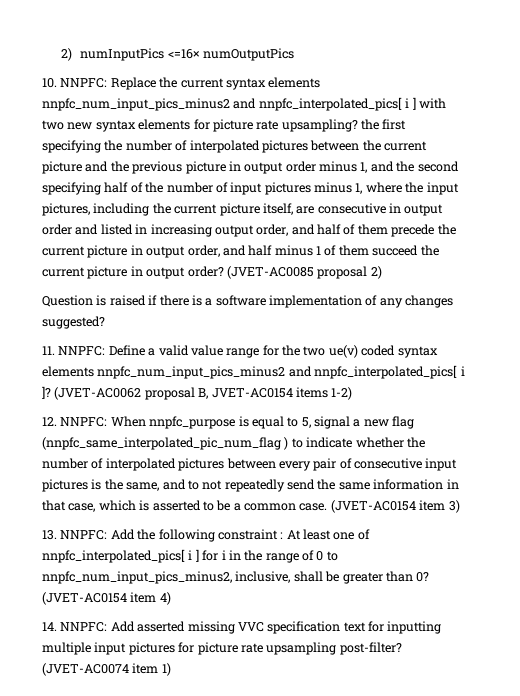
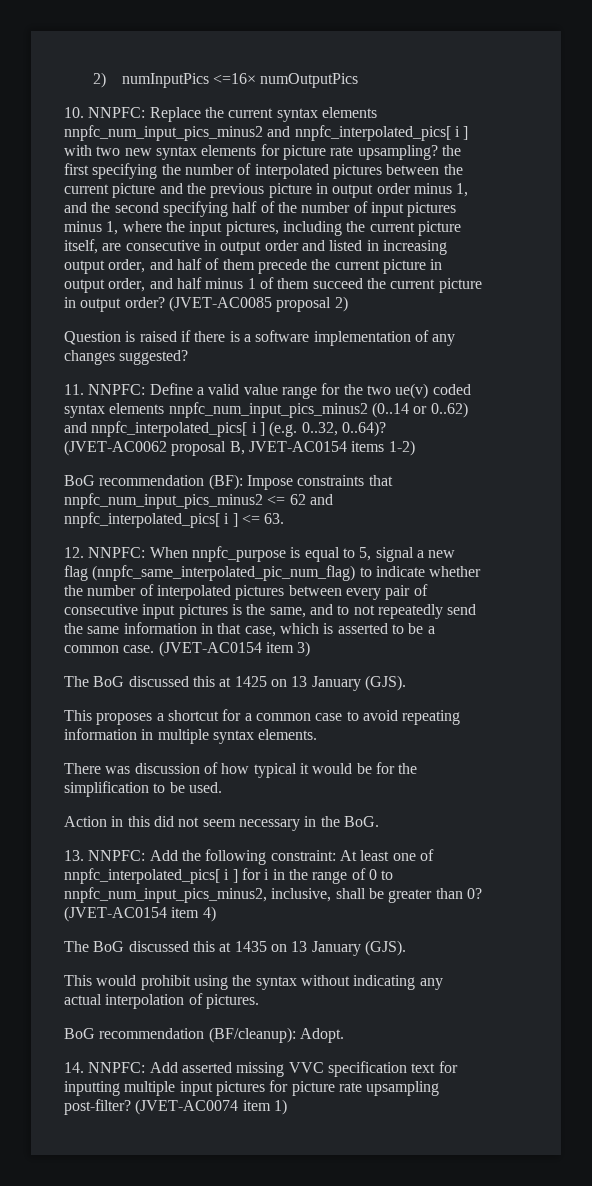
[288,365,465,379] [42,386,51,399] and nnpfc_interpolated_pics[ i ]? -> [371,402,468,418] [64,421,386,437] (0..14 or 0..62) and nnpfc_interpolated_pics[ i ] (e.g. 0..32, 0..64)?
(353, 393) none -> [64,474,393,490] [64,493,333,509] [64,512,285,528] // BoG recommendation (BF): Impose constraints that nnpfc_num_input_pics_minus2 <= 62 and nnpfc_interpolated_pics[ i ] <= 63.
[42,437,289,450] (nnpfc_same_interpolated_pic_num_flag ) -> [92,565,356,581] (nnpfc_same_interpolated_pic_num_flag)
(460, 506) none -> [64,675,406,691] [64,709,461,725] [64,728,318,744] [64,762,418,778] [64,781,222,797] [64,816,379,831] // The BoG discussed this at 1425 on 13 January (GJS). // This proposes a shortcut for a common case to avoid repeating information in multiple syntax elements. // There was discussion of how typical it would be for the simplification to be used. // Action in this did not seem necessary in the BoG.
[217,529,284,540] constraint : -> [270,850,336,861] constraint:
(171, 598) none -> [64,940,406,956] [64,975,443,990] [64,993,259,1009] [64,1027,344,1043] // The BoG discussed this at 1435 on 13 January (GJS). // This would prohibit using the syntax without indicating any actual interpolation of pictures. // BoG recommendation (BF/cleanup): Adopt.

